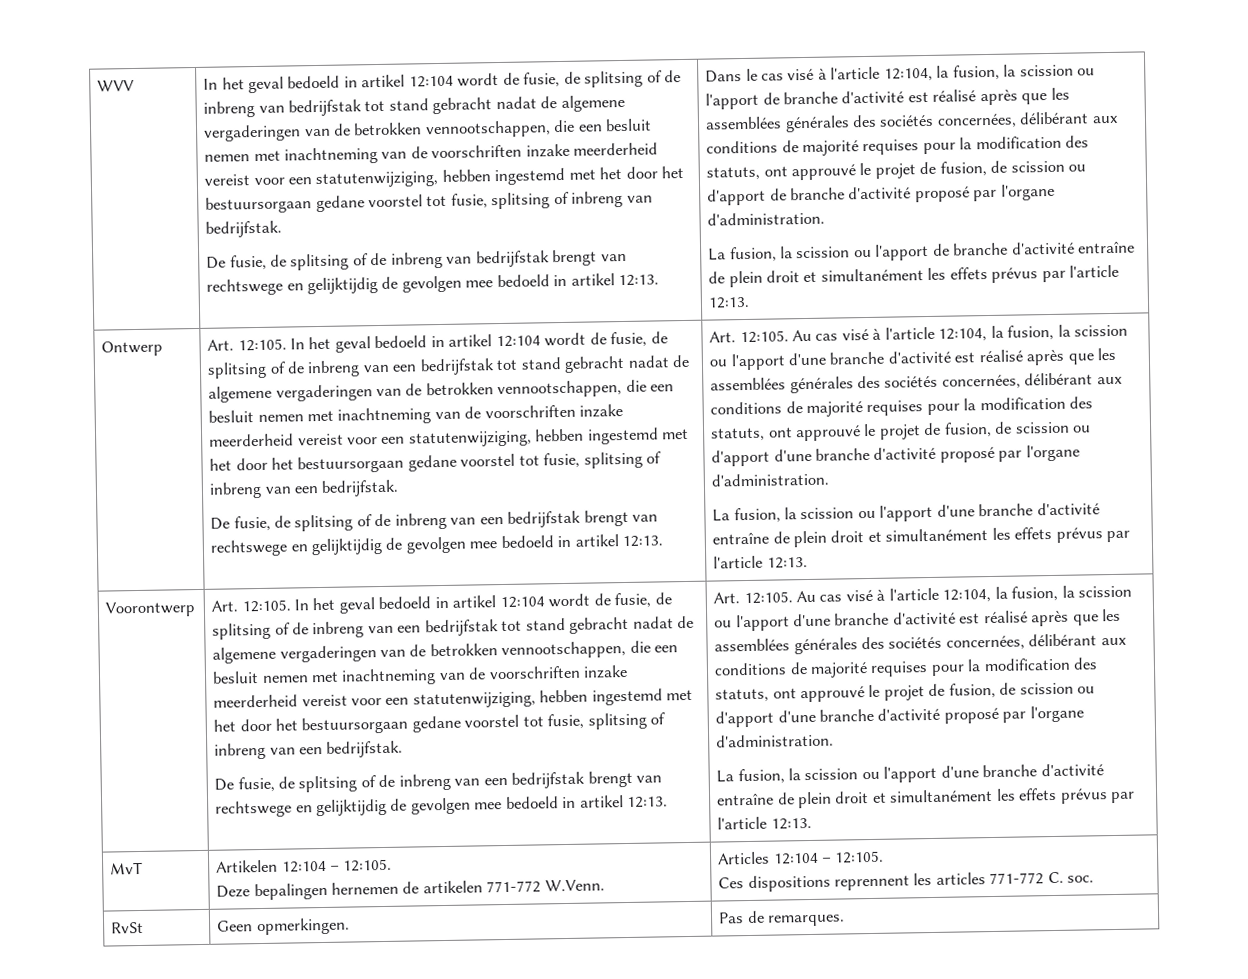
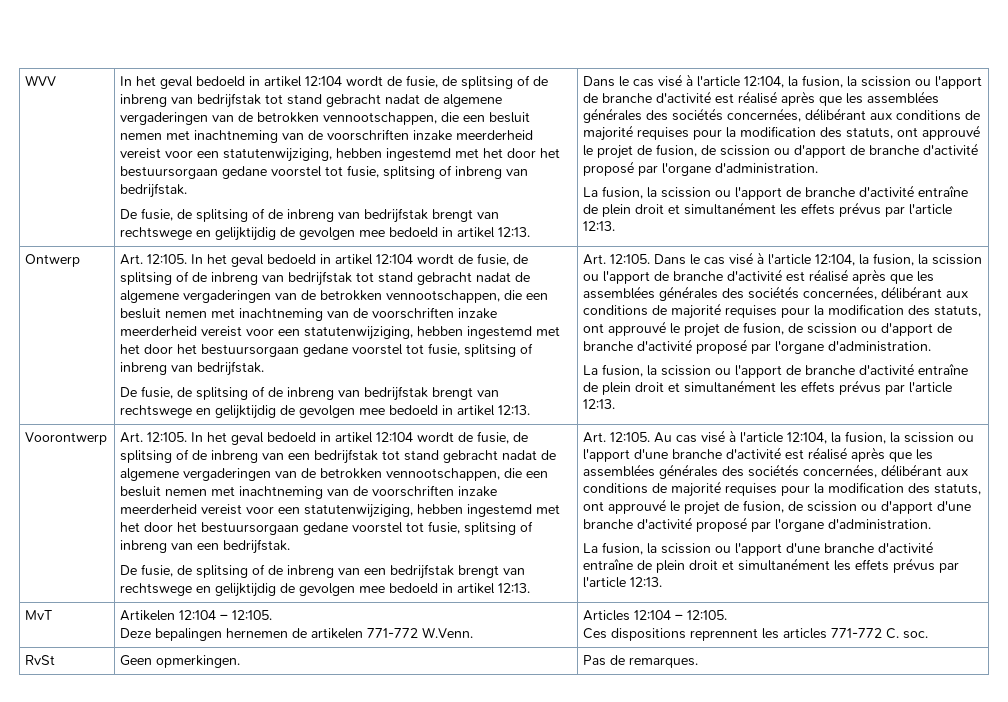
[392,364,418,372] een -> (285, 278) none
[293,479,400,497] [210,512,504,532] een bedrijfstak. // De fusie, de splitsing of de inbreng van een -> [197,361,265,376] [120,386,361,400] bedrijfstak. // De fusie, de splitsing of de inbreng van
[791,329,812,342] Au -> [654,254,701,265] Dans le
[787,352,826,366] d'une -> [654,271,670,281] de
[773,448,812,462] d'une -> [937,323,953,333] de
[936,504,975,517] d'une -> [786,365,802,375] de

